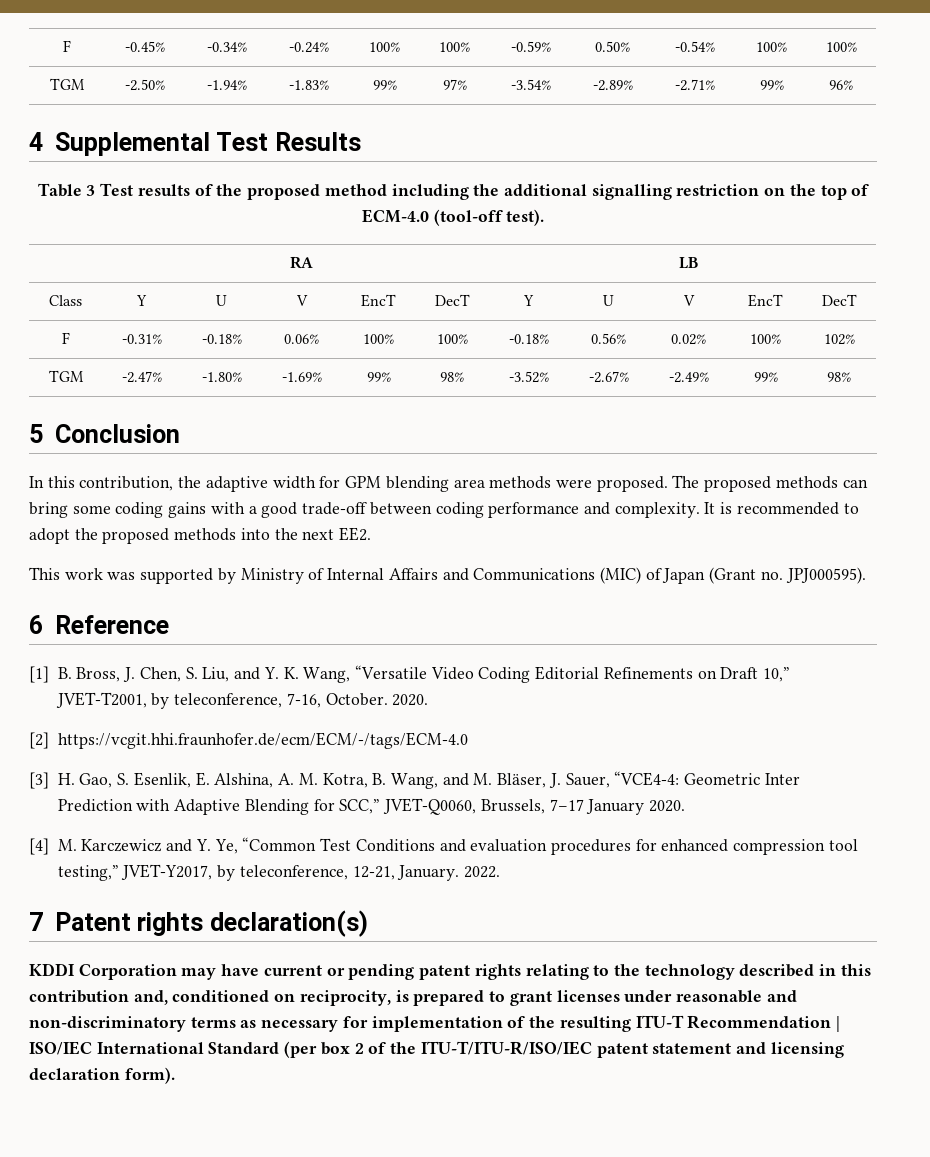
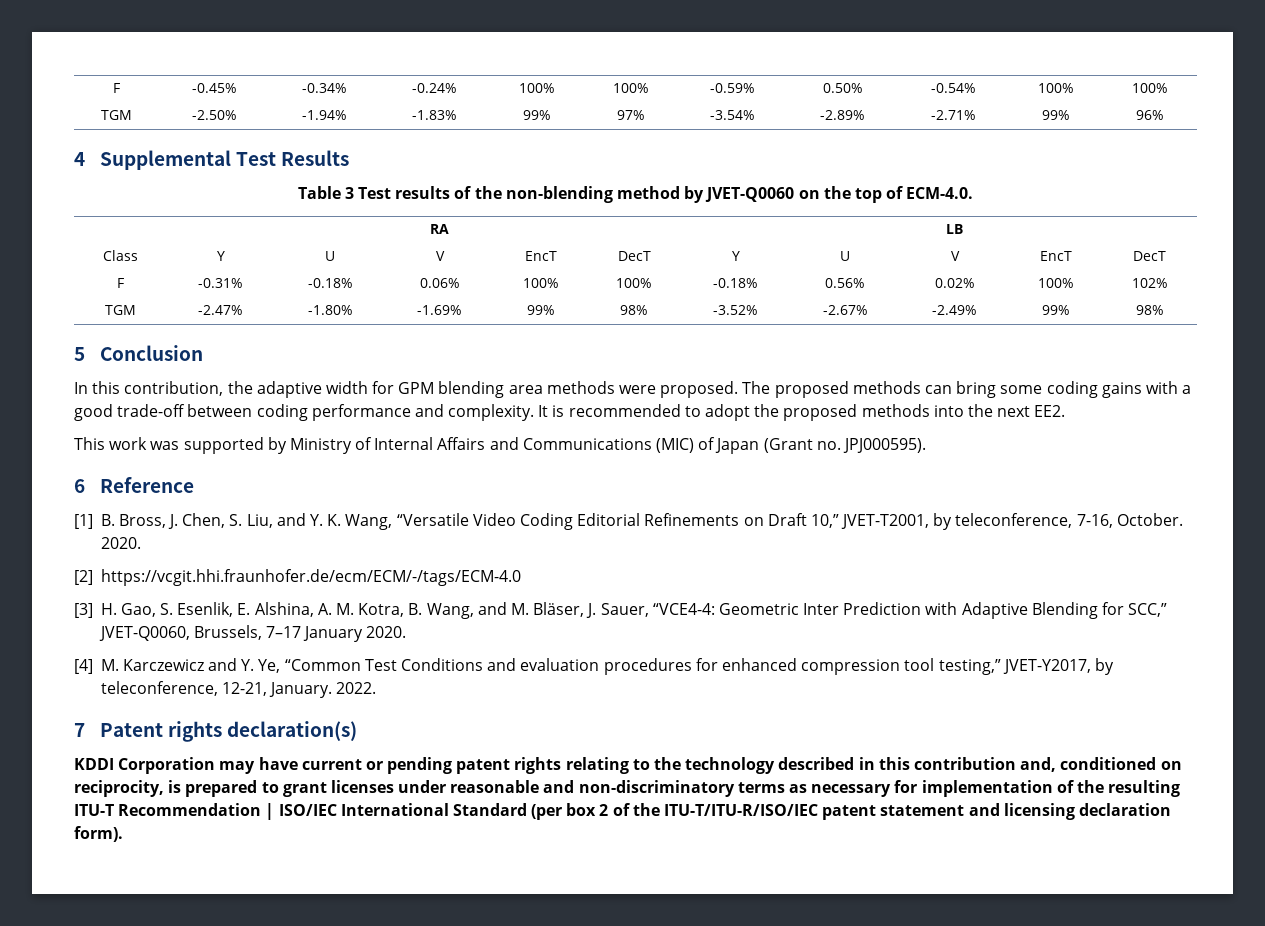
[247,184,760,200] proposed method including the additional signalling restriction -> [505,186,795,203] non-blending method by JVET-Q0060
[361,209,545,226] ECM-4.0 (tool-off test). -> [906,187,974,199] ECM-4.0.

